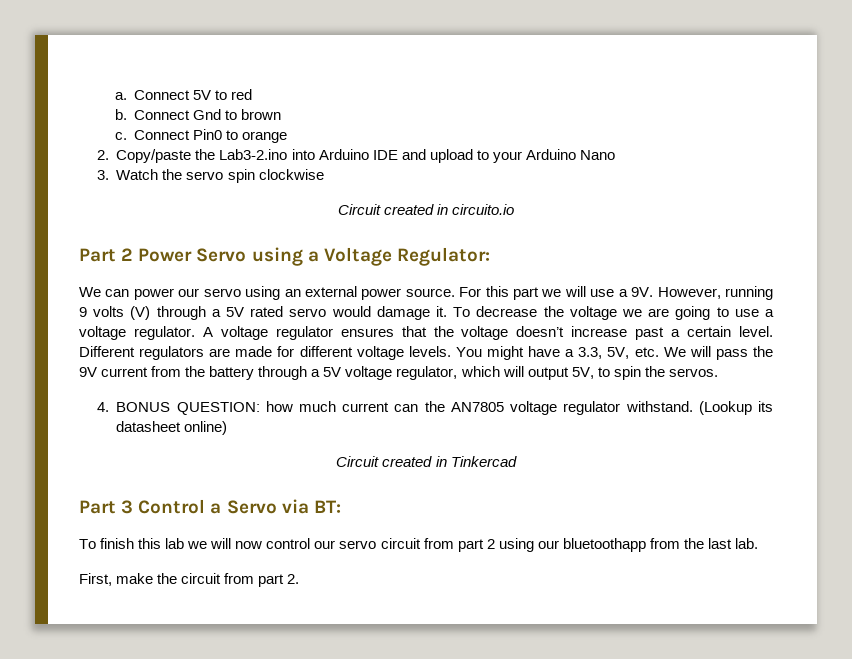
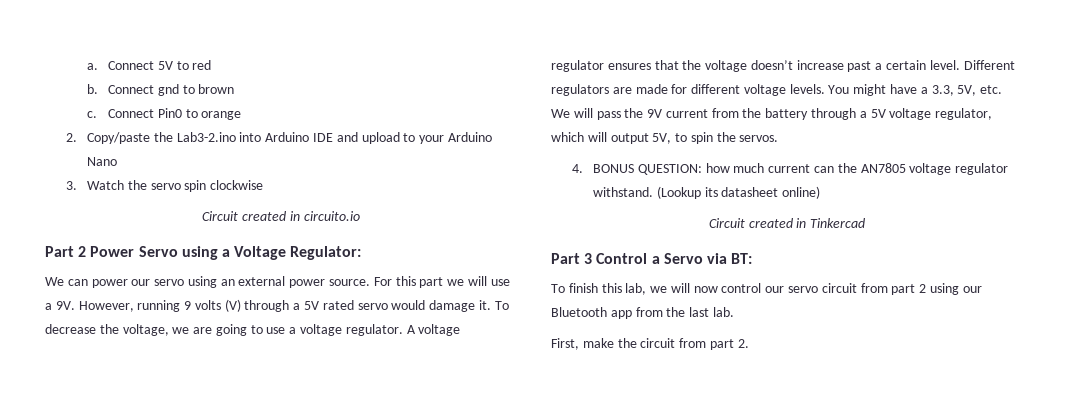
[193,109,222,120] Gnd -> [157,84,179,96] gnd
[569,306,617,320] voltage -> [122,324,169,336] voltage,
[165,538,185,549] lab -> [625,283,647,295] lab,
[562,538,646,552] bluetoothapp -> [551,307,632,319] Bluetooth app

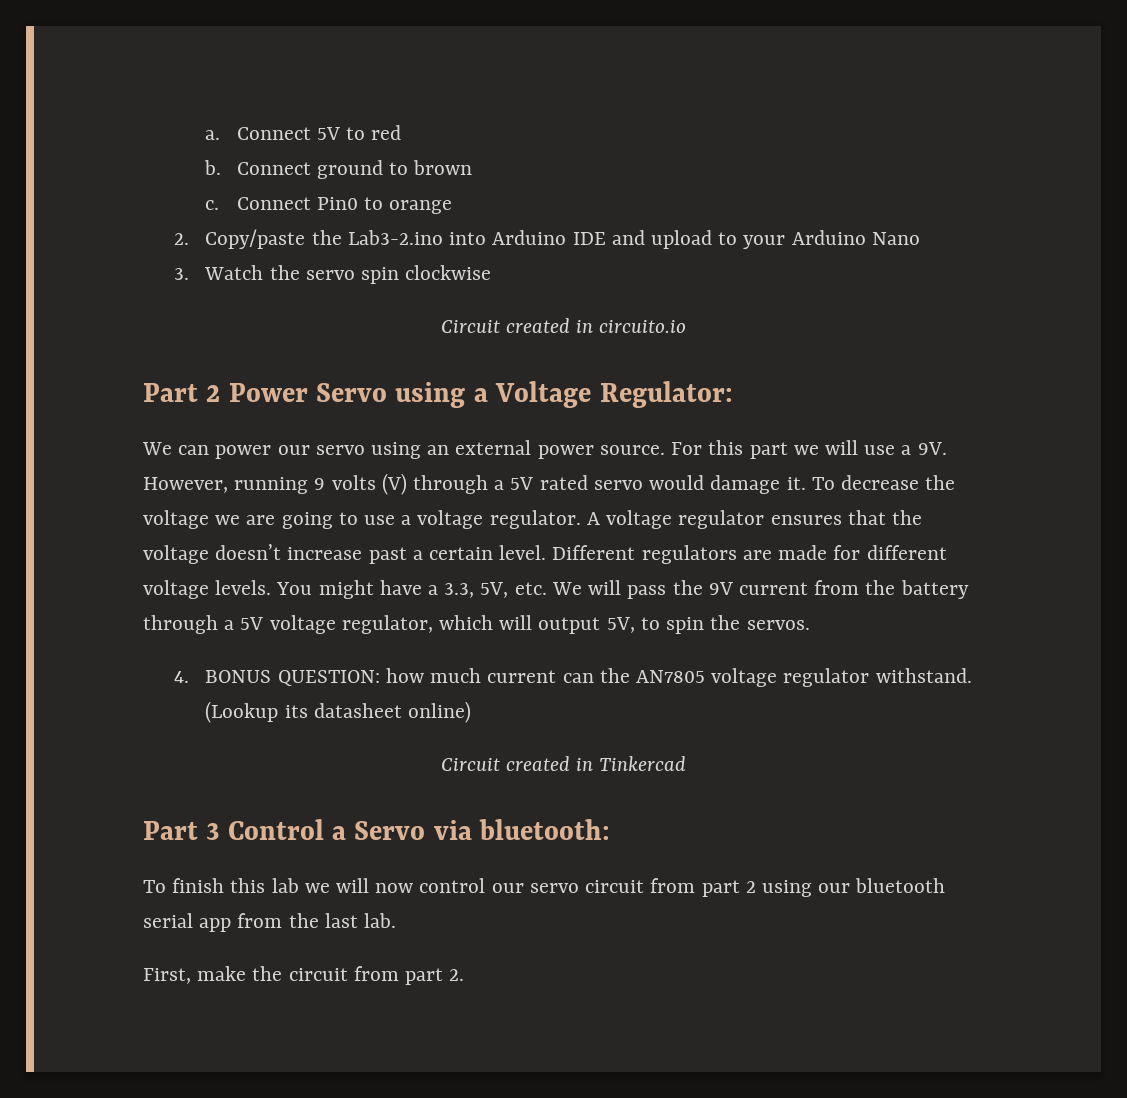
[157,84,179,96] gnd -> [316,160,383,179] ground
[122,324,169,336] voltage, -> [143,510,209,529] voltage
[731,253,753,264] BT: -> [479,819,611,840] bluetooth:
[625,283,647,295] lab, -> [271,878,299,893] lab
[551,307,607,317] Bluetooth -> [855,878,946,893] [143,913,193,928] bluetooth serial

